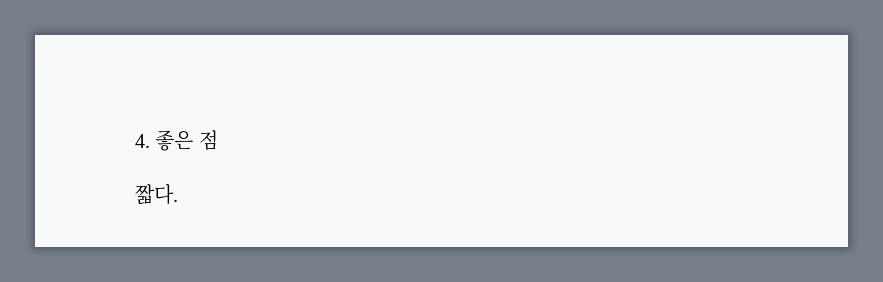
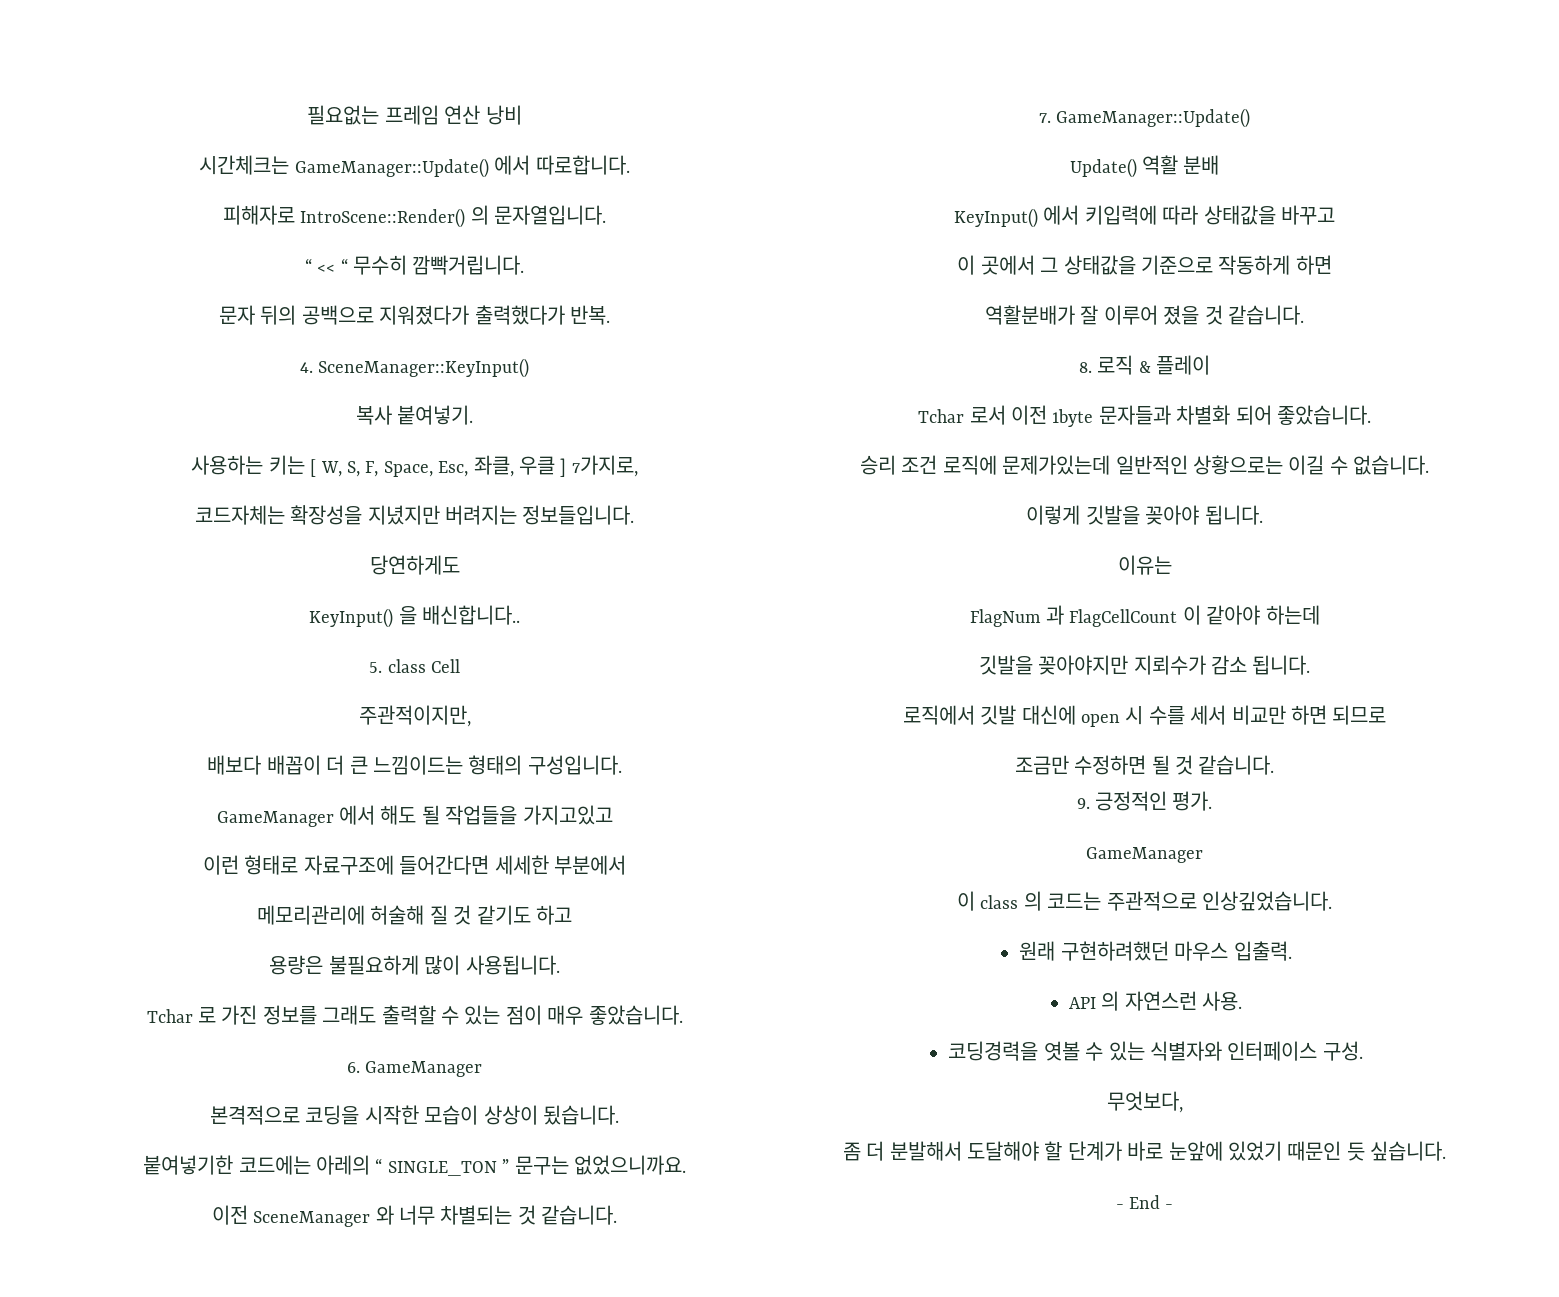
[135,130,218,151] [135,184,178,205] 4. 좋은 점 // 짧다. -> [307,105,522,125] [199,155,630,178] [222,205,607,228] [304,255,525,275] [219,305,610,325] [299,358,530,378] [355,405,474,425] [191,455,638,477] [194,505,635,525] [369,555,460,575] [309,605,520,628] [369,659,460,673] [358,705,471,727] [207,755,622,775] [216,805,613,827] [203,855,626,875] [257,905,572,925] [269,955,560,975] [146,1005,683,1025] [346,1061,483,1077] [210,1105,619,1125] [143,1155,686,1176] [211,1205,618,1227] [1038,108,1251,128] [1069,155,1220,178] [954,205,1335,228] [957,255,1332,275] [985,305,1304,325] [1078,355,1211,375] [918,405,1371,427] [859,455,1430,475] [1026,505,1263,525] [1117,555,1172,575] [969,605,1320,627] [978,655,1311,675] [902,705,1387,727] [1014,755,1275,775] [1076,791,1213,811] [1086,847,1203,863] [957,891,1332,911] [1019,941,1292,961] [1068,991,1243,1011] [948,1041,1363,1061] [1106,1091,1183,1113] [842,1141,1447,1161] [1115,1195,1174,1209] 필요없는 프레임 연산 낭비 // 시간체크는 GameManager::Update() 에서 따로합니다. // 피해자로 IntroScene::Render() 의 문자열입니다. // “ << “ 무수히 깜빡거립니다. // 문자 뒤의 공백으로 지워졌다가 출력했다가 반복. // 4. SceneManager::KeyInput() // 복사 붙여넣기. // 사용하는 키는 [ W, S, F, Space, Esc, 좌클, 우클 ] 7가지로, // 코드자체는 확장성을 지녔지만 버려지는 정보들입니다. // 당연하게도 // KeyInput() 을 배신합니다.. // 5. class Cell // 주관적이지만, // 배보다 배꼽이 더 큰 느낌이드는 형태의 구성입니다. // GameManager 에서 해도 될 작업들을 가지고있고 // 이런 형태로 자료구조에 들어간다면 세세한 부분에서 // 메모리관리에 허술해 질 것 같기도 하고 // 용량은 불필요하게 많이 사용됩니다. // Tchar 로 가진 정보를 그래도 출력할 수 있는 점이 매우 좋았습니다. // 6. GameManager // 본격적으로 코딩을 시작한 모습이 상상이 됬습니다. // 붙여넣기한 코드에는 아레의 “ SINGLE_TON ” 문구는 없었으니까요. // 이전 SceneManager 와 너무 차별되는 것 같습니다. // 7. GameManager::Update() // Update() 역활 분배 // KeyInput() 에서 키입력에 따라 상태값을 바꾸고 // 이 곳에서 그 상태값을 기준으로 작동하게 하면 // 역활분배가 잘 이루어 졌을 것 같습니다. // 8. 로직 & 플레이 // Tchar 로서 이전 1byte 문자들과 차별화 되어 좋았습니다. // 승리 조건 로직에 문제가있는데 일반적인 상황으로는 이길 수 없습니다. // 이렇게 깃발을 꽂아야 됩니다. // 이유는 // FlagNum 과 FlagCellCount 이 같아야 하는데 // 깃발을 꽂아야지만 지뢰수가 감소 됩니다. // 로직에서 깃발 대신에 open 시 수를 세서 비교만 하면 되므로 // 조금만 수정하면 될 것 같습니다. // 9. 긍정적인 평가. // GameManager // 이 class 의 코드는 주관적으로 인상깊었습니다. // 원래 구현하려했던 마우스 입출력. // API 의 자연스런 사용. // 코딩경력을 엿볼 수 있는 식별자와 인터페이스 구성. // 무엇보다, // 좀 더 분발해서 도달해야 할 단계가 바로 눈앞에 있었기 때문인 듯 싶습니다. // - End -

